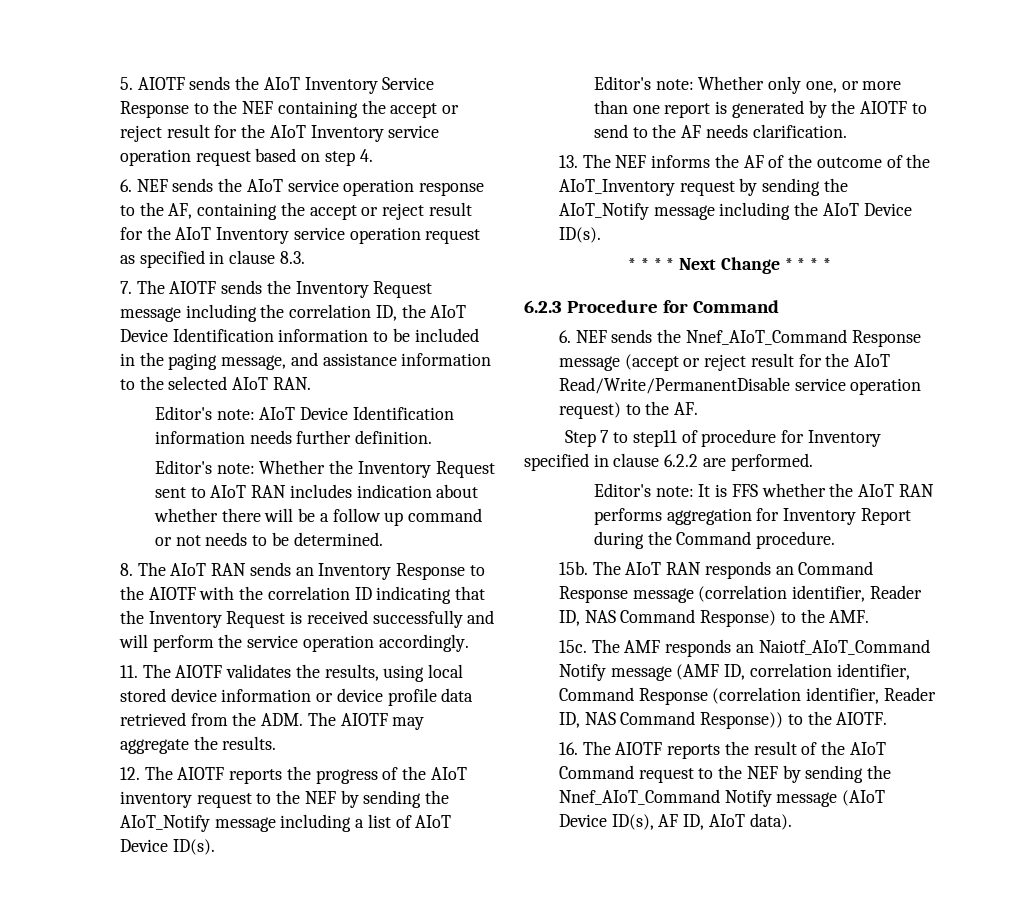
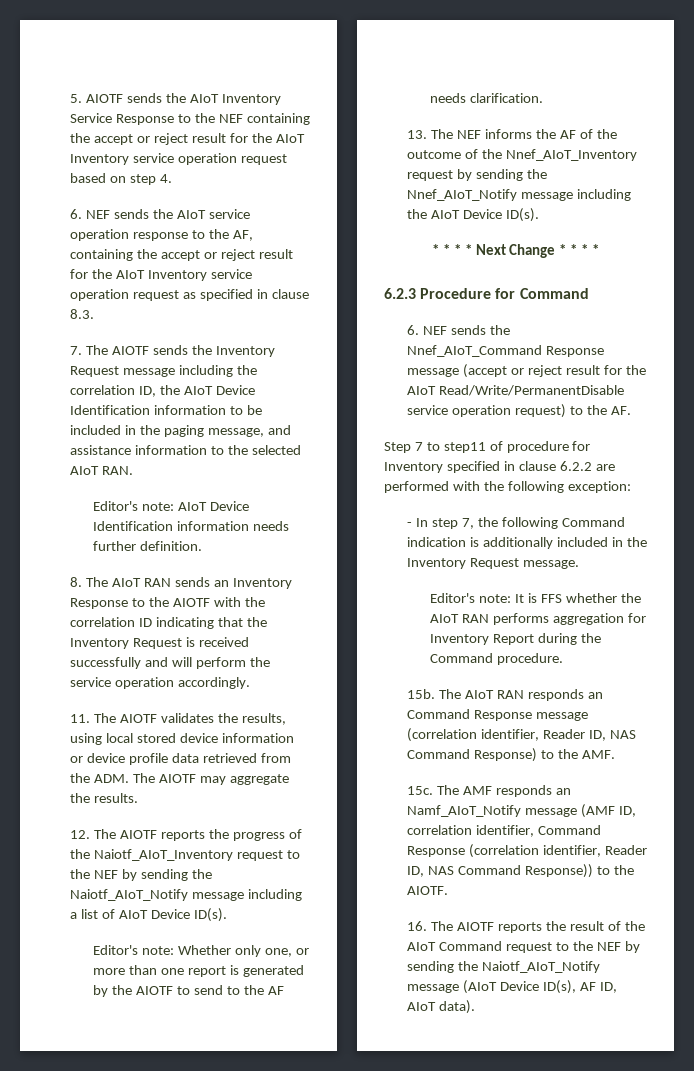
[154,460,495,478] [154,484,479,498] [153,508,483,526] [154,532,383,546] // Editor's note: Whether the Inventory Request sent to AIoT RAN includes indication about whether there will be a follow up command or not needs to be determined. -> (203, 546) none
[430,767,467,780] [119,790,450,808] [119,815,210,832] AIoT inventory request to the NEF by sending the AIoT_Notify -> [94,849,300,861] [70,869,212,881] [70,889,189,901] Naiotf_AIoT_Inventory request to the NEF by sending the Naiotf_AIoT_Notify
[558,179,675,196] AIoT_Inventory -> [505,149,637,161] Nnef_AIoT_Inventory
[558,203,649,220] AIoT_Notify -> [407,189,518,201] Nnef_AIoT_Notify
[730,453,813,471] performed. -> [384,481,631,493] [407,517,625,529] [407,537,647,549] [407,558,579,569] performed with the following exception: // - In step 7, the following Command indication is additionally included in the Inventory Request message.
[758,639,930,655] [558,664,606,681] Naiotf_AIoT_Command Notify -> [407,805,522,817] Namf_AIoT_Notify
[558,789,772,807] Nnef_AIoT_Command Notify -> [481,961,600,973] Naiotf_AIoT_Notify

